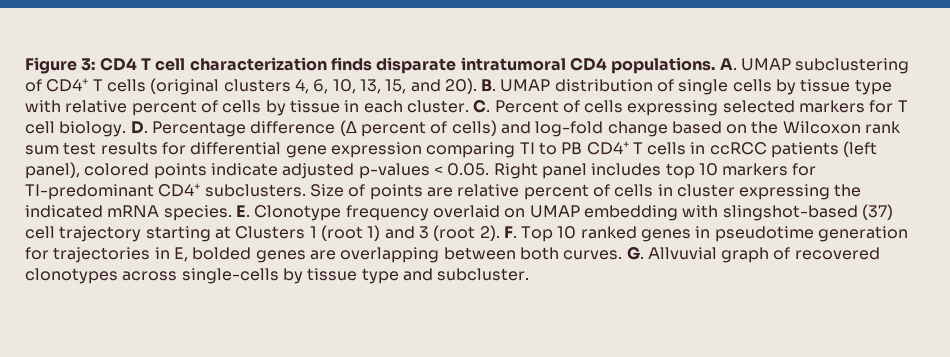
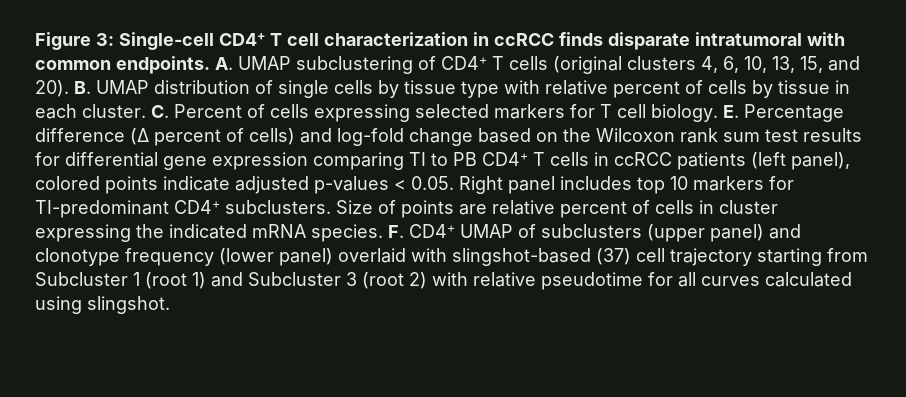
[99,57,137,71] CD4 -> [119,32,265,50] Single-cell CD4+
(327, 64) none -> [473,32,554,46] in ccRCC
[569,57,716,74] CD4 populations. -> [807,32,845,46] [35,56,210,74] with common endpoints.
[130,121,148,134] D. -> [723,105,739,118] E.
[235,205,678,221] E. Clonotype frequency overlaid on UMAP embedding -> [388,224,801,242] [35,248,406,266] F. CD4+ UMAP of subclusters (upper panel) and clonotype frequency (lower panel) overlaid
[214,226,306,239] at Clusters -> [827,248,868,262] [35,272,128,286] from Subcluster
(415, 232) none -> [248,272,341,286] Subcluster
[479,225,909,242] [25,246,880,263] [25,268,530,284] 2). F. Top 10 ranked genes in pseudotime generation for trajectories in E, bolded genes are overlapping between both curves. G. Allvuvial graph of recovered clonotypes across single-cells by tissue type and subcluster. -> [409,272,852,290] [35,296,170,314] 2) with relative pseudotime for all curves calculated using slingshot.

